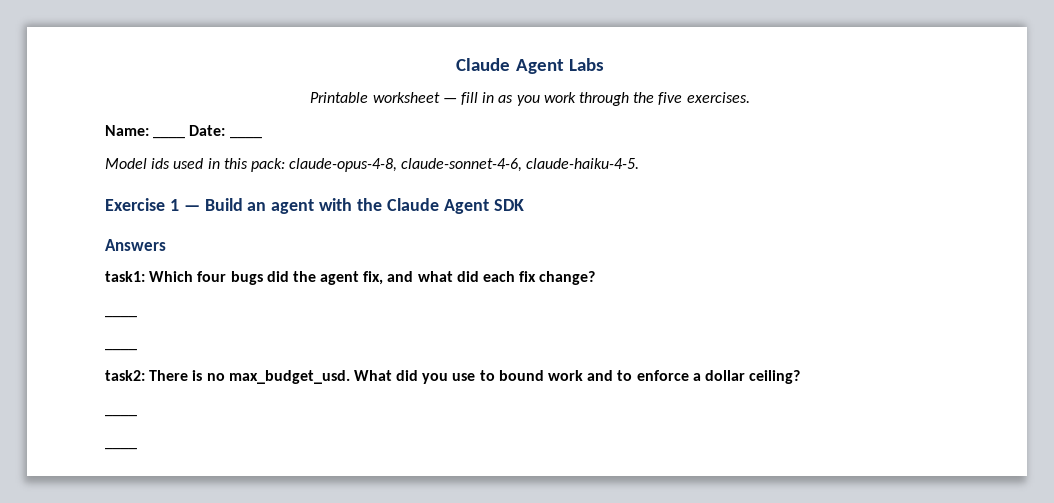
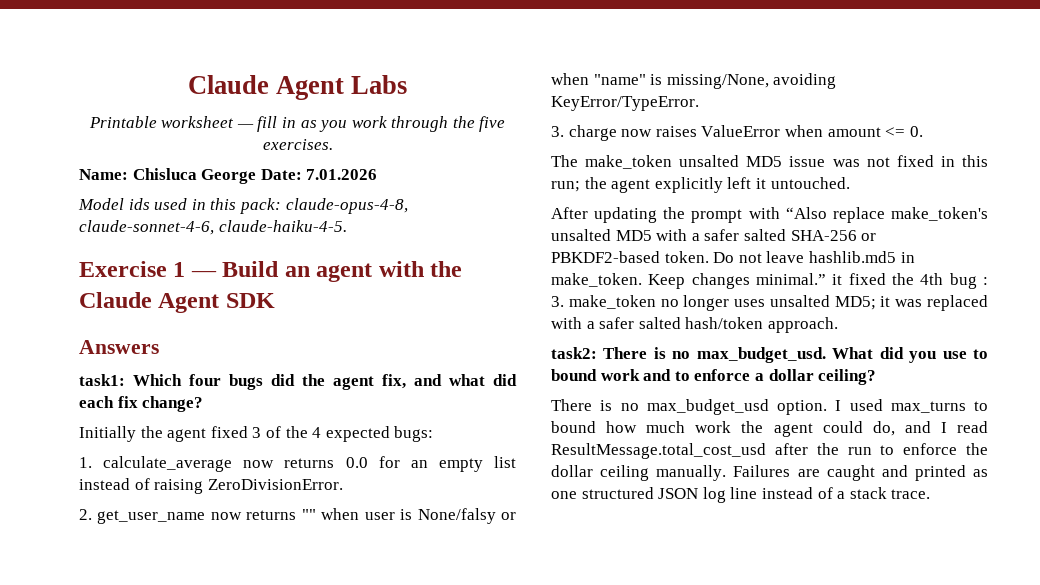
[153,136,186,139] [189,125,226,136] [229,136,262,139] ____ Date: ____ -> [132,168,378,184] Chisluca George Date: 7.01.2026
[105,315,137,318] [105,348,137,351] ____ // ____ -> [79,426,434,442] [79,456,516,472] [79,478,343,494] [79,508,517,524] [551,73,837,89] [551,96,699,111] [551,125,923,141] [551,155,988,169] [551,177,850,193] [551,207,988,223] [551,229,877,241] [551,251,915,263] [551,273,988,289] [551,295,988,311] [551,317,838,333] Initially the agent fixed 3 of the 4 expected bugs: // 1. calculate_average now returns 0.0 for an empty list instead of raising ZeroDivisionError. // 2. get_user_name now returns "" when user is None/falsy or when "name" is missing/None, avoiding KeyError/TypeError. // 3. charge now raises ValueError when amount <= 0. // The make_token unsalted MD5 issue was not fixed in this run; the agent explicitly left it untouched. // After updating the prompt with “Also replace make_token's unsalted MD5 with a safer salted SHA-256 or PBKDF2-based token. Do not leave hashlib.md5 in make_token. Keep changes minimal.” it fixed the 4th bug : 3. make_token no longer uses unsalted MD5; it was replaced with a safer salted hash/token approach.
[105,414,137,417] [105,447,137,450] ____ // ____ -> [551,399,988,415] [551,421,989,437] [551,443,988,459] [551,465,988,481] [551,487,931,503] There is no max_budget_usd option. I used max_turns to bound how much work the agent could do, and I read ResultMessage.total_cost_usd after the run to enforce the dollar ceiling manually. Failures are caught and printed as one structured JSON log line instead of a stack trace.

